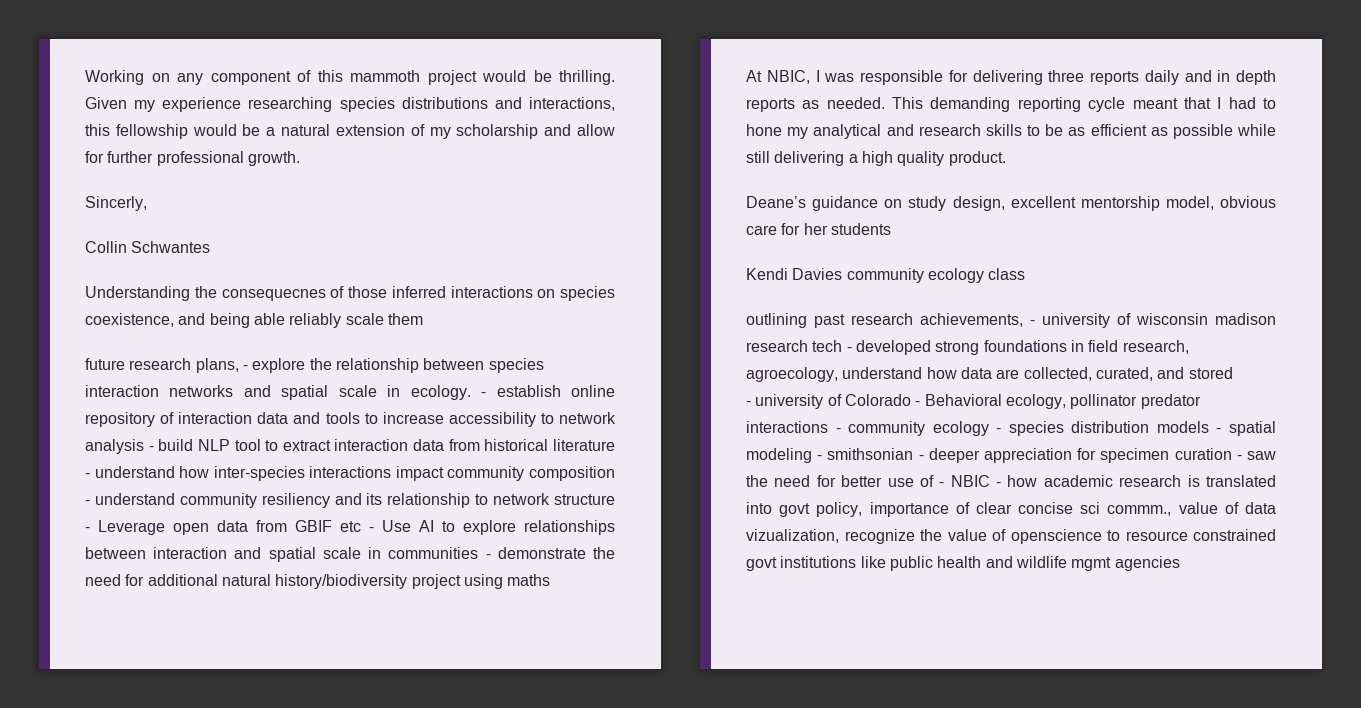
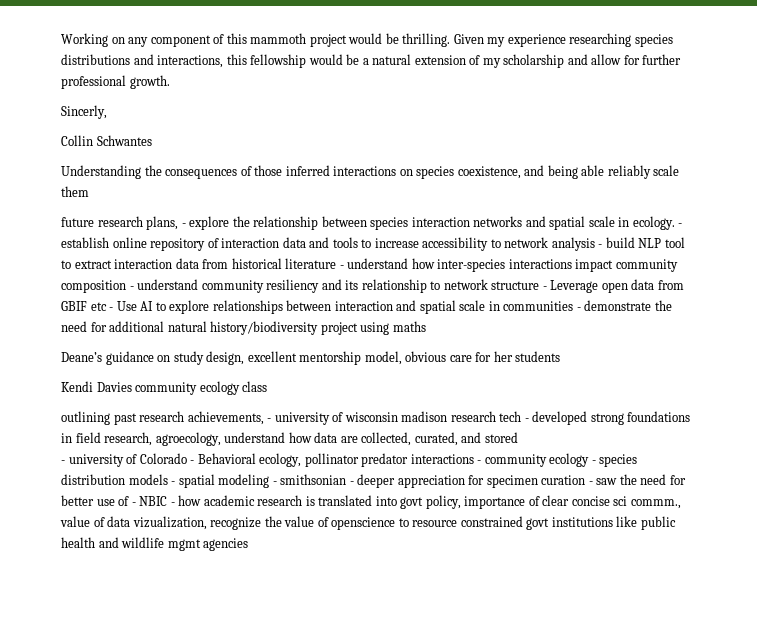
[221,289,326,301] consequecnes -> [165,169,238,179] consequences
[746,70,1276,85] [746,97,1276,112] [746,124,1276,139] [746,151,1006,166] // At NBIC, I was responsible for delivering three reports daily and in depth reports as needed. This demanding reporting cycle meant that I had to hone my analytical and research skills to be as efficient as possible while still delivering a high quality product. -> (426, 326) none

